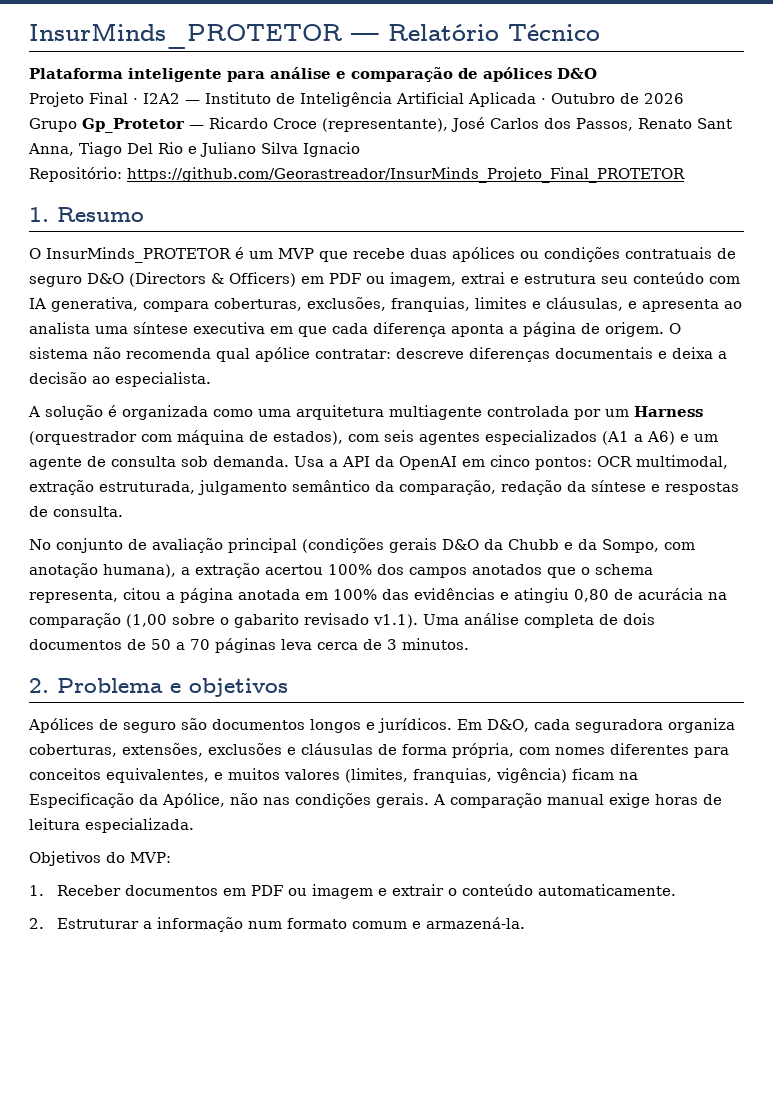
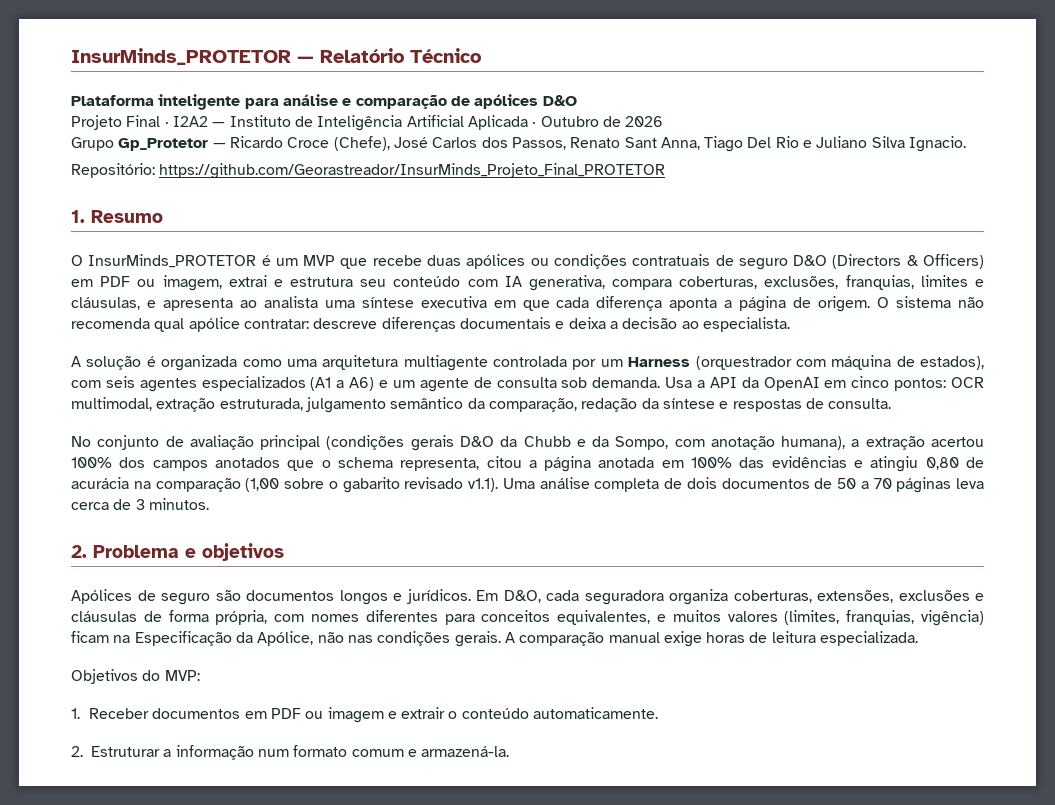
[322,118,448,132] (representante), -> [333,136,390,151] (Chefe),
[303,142,360,157] Ignacio -> [909,136,967,152] Ignacio.

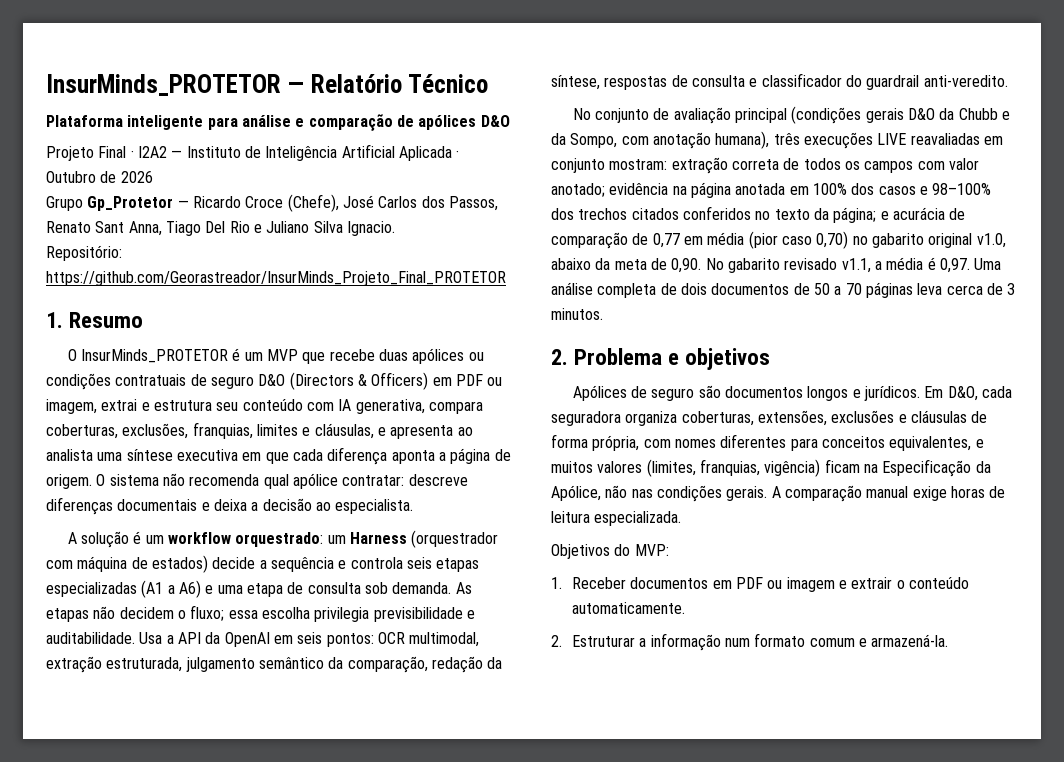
[161,355,597,371] organizada como uma arquitetura multiagente controlada por -> [145,532,324,547] um workflow orquestrado:
[920,356,984,370] [71,376,306,392] estados), com seis agentes especializados -> [151,555,480,573] [46,582,137,597] estados) decide a sequência e controla seis etapas especializadas
[392,378,469,392] um agente -> [217,583,283,597] uma etapa
(661, 382) none -> [455,582,472,594] [46,605,475,622] [46,632,135,644] As etapas não decidem o fluxo; essa escolha privilegia previsibilidade e auditabilidade.
[851,376,890,388] cinco -> [297,632,323,644] seis
[662,398,892,412] síntese e respostas de consulta. -> [551,73,1008,90] síntese, respostas de consulta e classificador do guardrail anti-veredito.
[851,436,985,450] [71,456,984,472] [71,477,498,493] a extração acertou 100% dos campos anotados que o schema representa, citou a página anotada em 100% das evidências e atingiu 0,80 de acurácia na comparação (1,00 sobre o gabarito revisado v1.1). -> [773,132,1003,149] [551,157,979,174] [551,182,992,198] [551,206,966,223] [551,231,1006,249] [551,257,970,273] três execuções LIVE reavaliadas em conjunto mostram: extração correta de todos os campos com valor anotado; evidência na página anotada em 100% dos casos e 98–100% dos trechos citados conferidos no texto da página; e acurácia de comparação de 0,77 em média (pior caso 0,70) no gabarito original v1.0, abaixo da meta de 0,90. No gabarito revisado v1.1, a média é 0,97.

